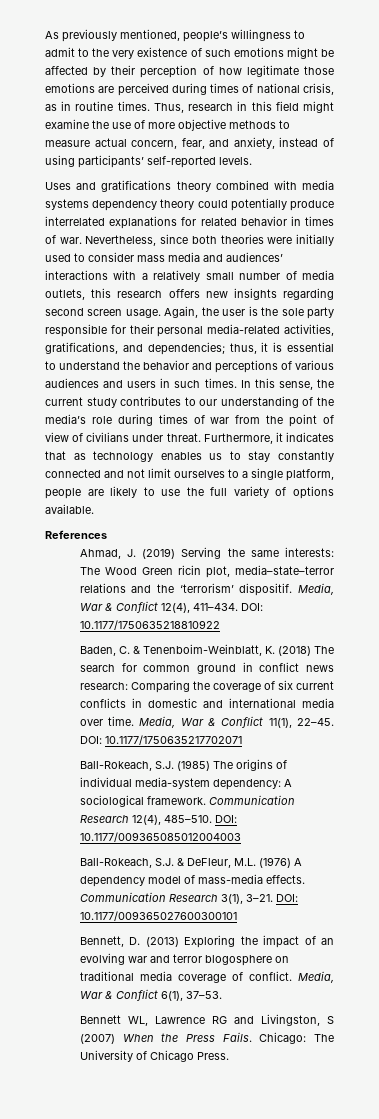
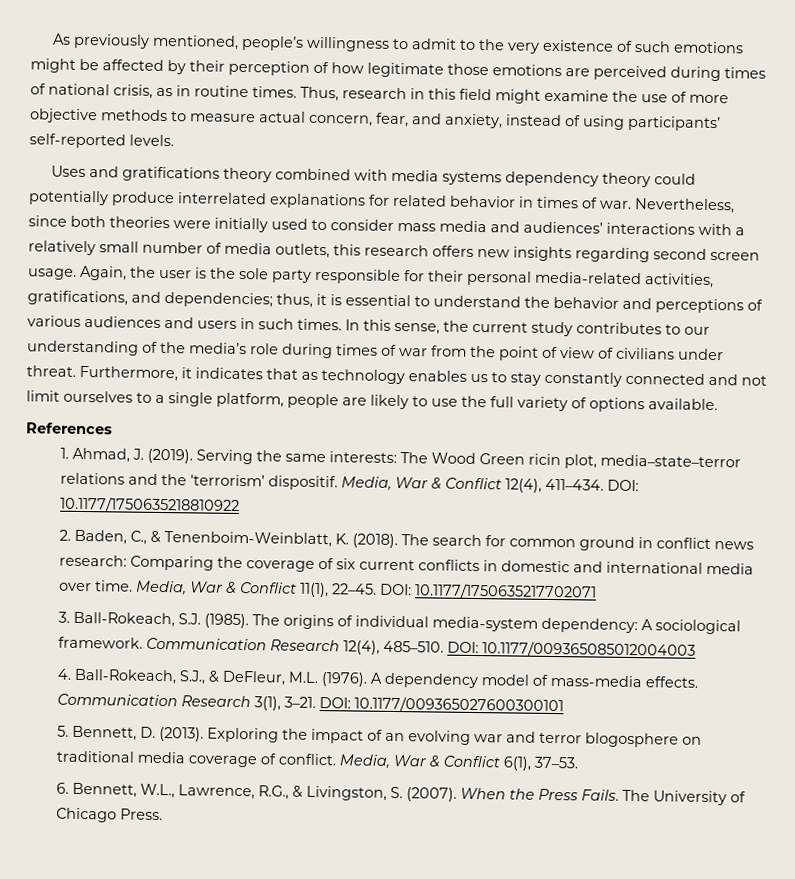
(107, 534) none -> [60,447,70,459] 1.
[142,548,176,559] (2019) -> [147,448,194,464] (2019).
[79,646,130,656] Baden, C. -> [59,529,148,545] 2. Baden, C.,
[277,646,311,656] (2018) -> [352,533,399,549] (2018).
[79,760,210,771] Ball-Rokeach, S.J. (1985) -> [58,611,250,629] 3. Ball-Rokeach, S.J. (1985).
[79,858,174,868] Ball-Rokeach, S.J. -> [57,668,207,685] 4. Ball-Rokeach, S.J.,
[258,857,291,868] (1976) -> [321,672,369,687] (1976).
(237, 916) none -> [57,725,70,737] 5.
[145,937,179,947] (2013) -> [159,726,205,742] (2013).
[79,1014,334,1026] [79,1034,115,1044] Bennett WL, Lawrence RG and Livingston, S (2007) -> [56,782,458,802] 6. Bennett, W.L., Lawrence, R.G., & Livingston, S. (2007).
[259,1032,307,1044] Chicago: -> (620, 795) none

